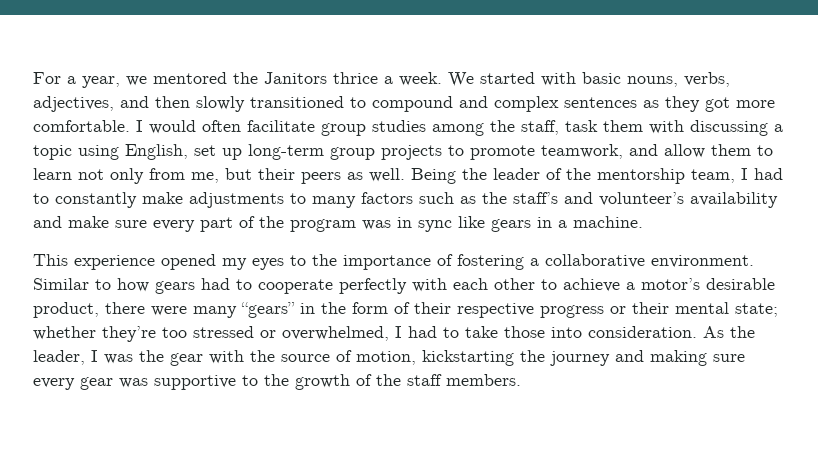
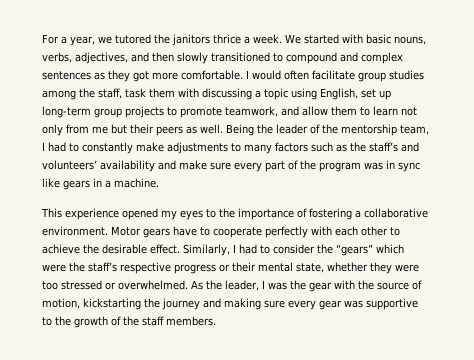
[153,72,327,84] mentored the Janitors -> [115,34,210,46] tutored the janitors
[191,172,219,183] me, -> [92,126,108,134] me
[599,192,684,206] volunteer’s -> [42,160,97,170] volunteers’
[33,278,230,294] Similar to how gears had -> [111,226,197,238] Motor gears have
[626,278,775,290] [33,302,451,318] a motor’s desirable product, there were many “gears” in the form of their -> [83,244,404,256] [42,262,117,272] the desirable effect. Similarly, I had to consider the “gears” which were the staff’s
[735,303,778,317] [33,326,697,342] state; whether they’re too stressed or overwhelmed, I had to take those into consideration. -> [296,262,419,274] [42,280,188,290] state, whether they were too stressed or overwhelmed.

